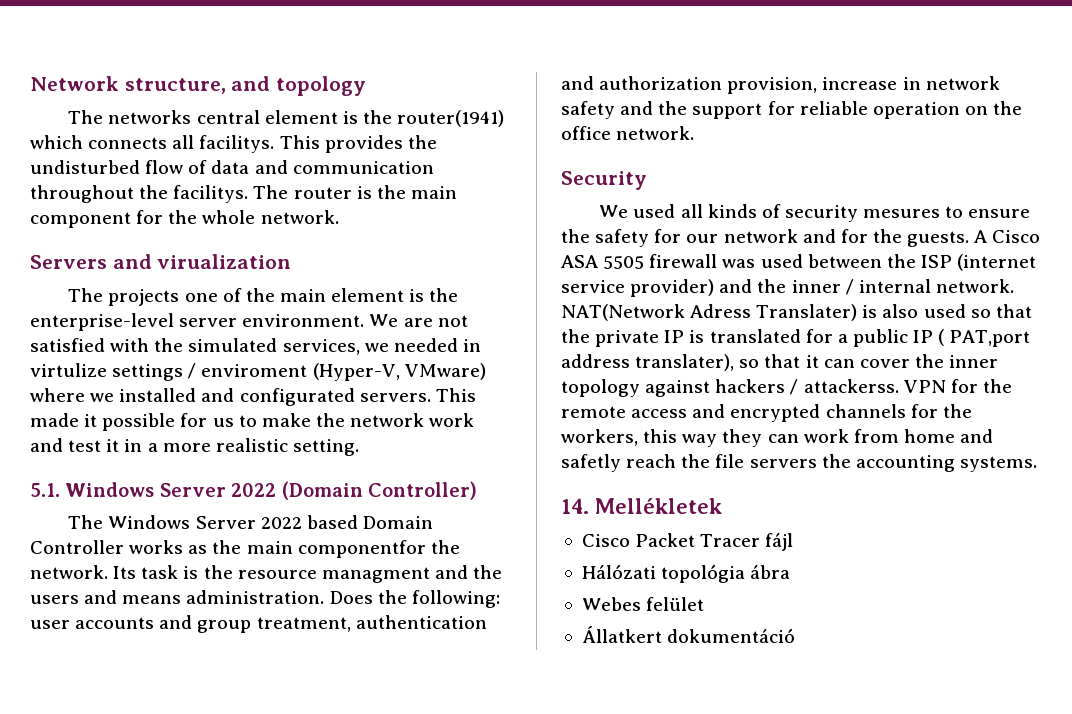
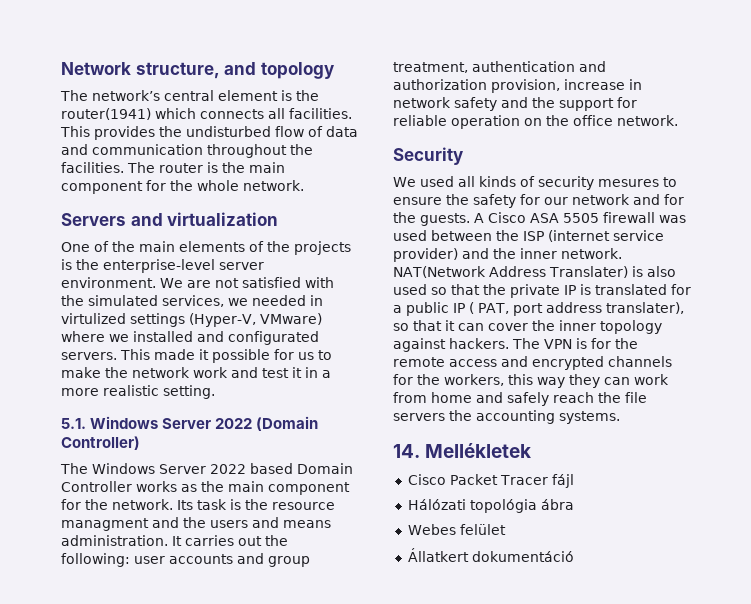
[108,110,192,124] networks -> [92,90,160,101] network’s
[199,135,275,153] facilitys. -> [289,108,352,119] facilities.
[173,185,249,203] facilitys. -> [61,162,124,173] facilities.
[157,254,292,269] [68,288,405,306] virualization // The projects one of the main element -> [167,212,279,226] [61,241,351,255] virtualization // One of the main elements of the projects
[30,363,308,381] virtulize settings / enviroment -> [61,313,185,327] virtulized settings
[297,540,426,558] componentfor -> [268,482,350,495] [61,499,81,510] component for
[329,591,373,604] Does -> [172,535,262,546] It carries out
[845,279,931,295] / internal -> (557, 253) none
[690,304,752,318] Adress -> [488,266,546,277] Address
[949,330,1031,347] PAT,port -> [478,303,543,316] PAT, port
[715,379,946,395] hackers / attackerss. VPN -> [449,338,587,349] hackers. The VPN is
[561,454,621,472] safetly -> [507,392,549,406] safely

